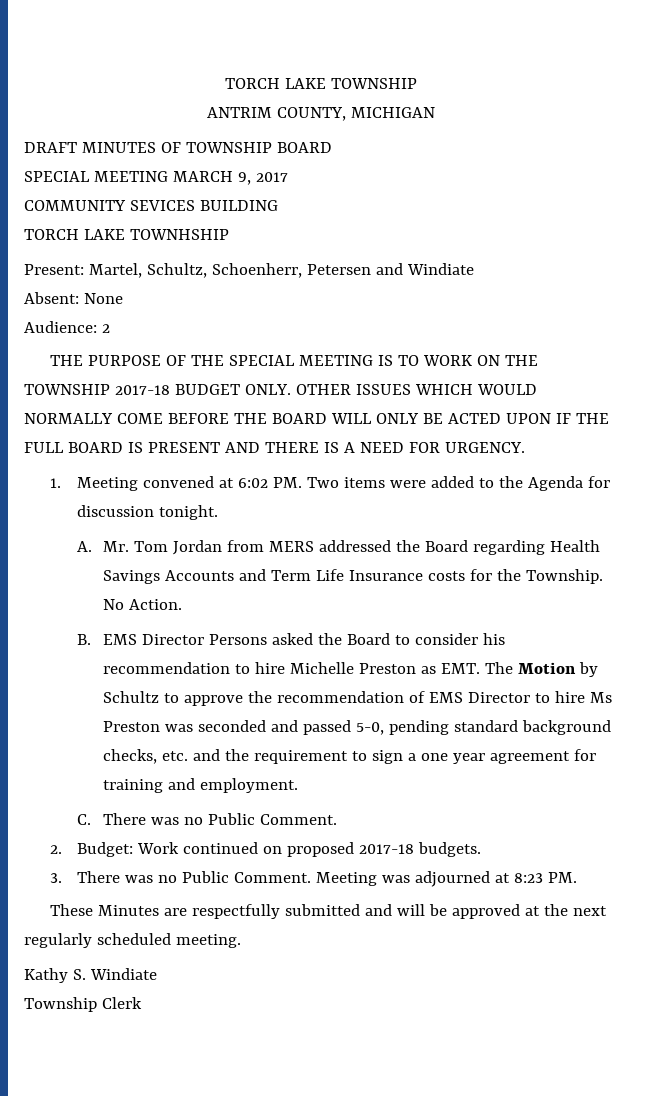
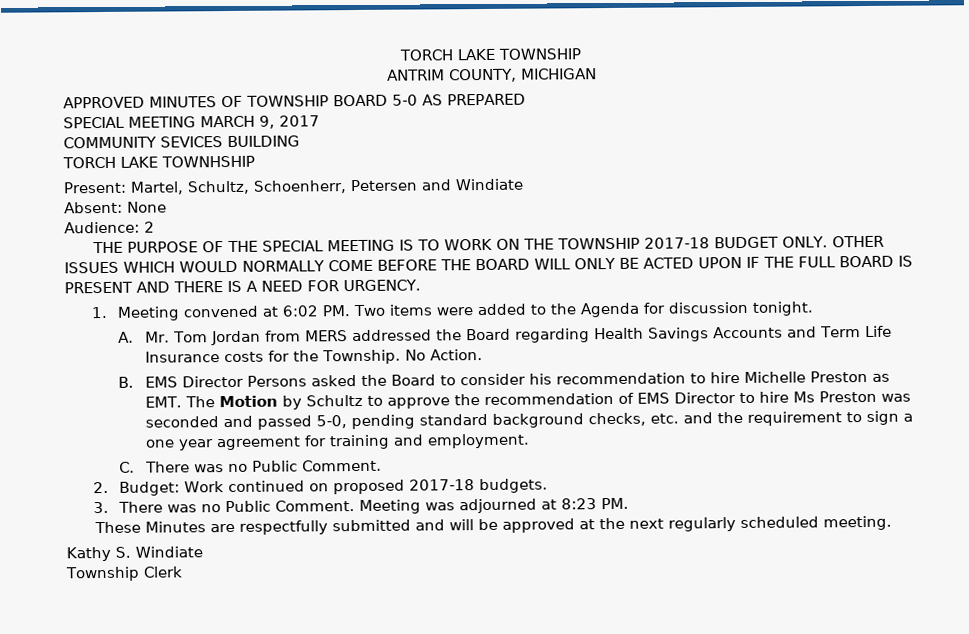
[24,142,77,153] DRAFT -> [63,96,145,109] APPROVED
(332, 147) none -> [392,93,526,106] 5-0 AS PREPARED

